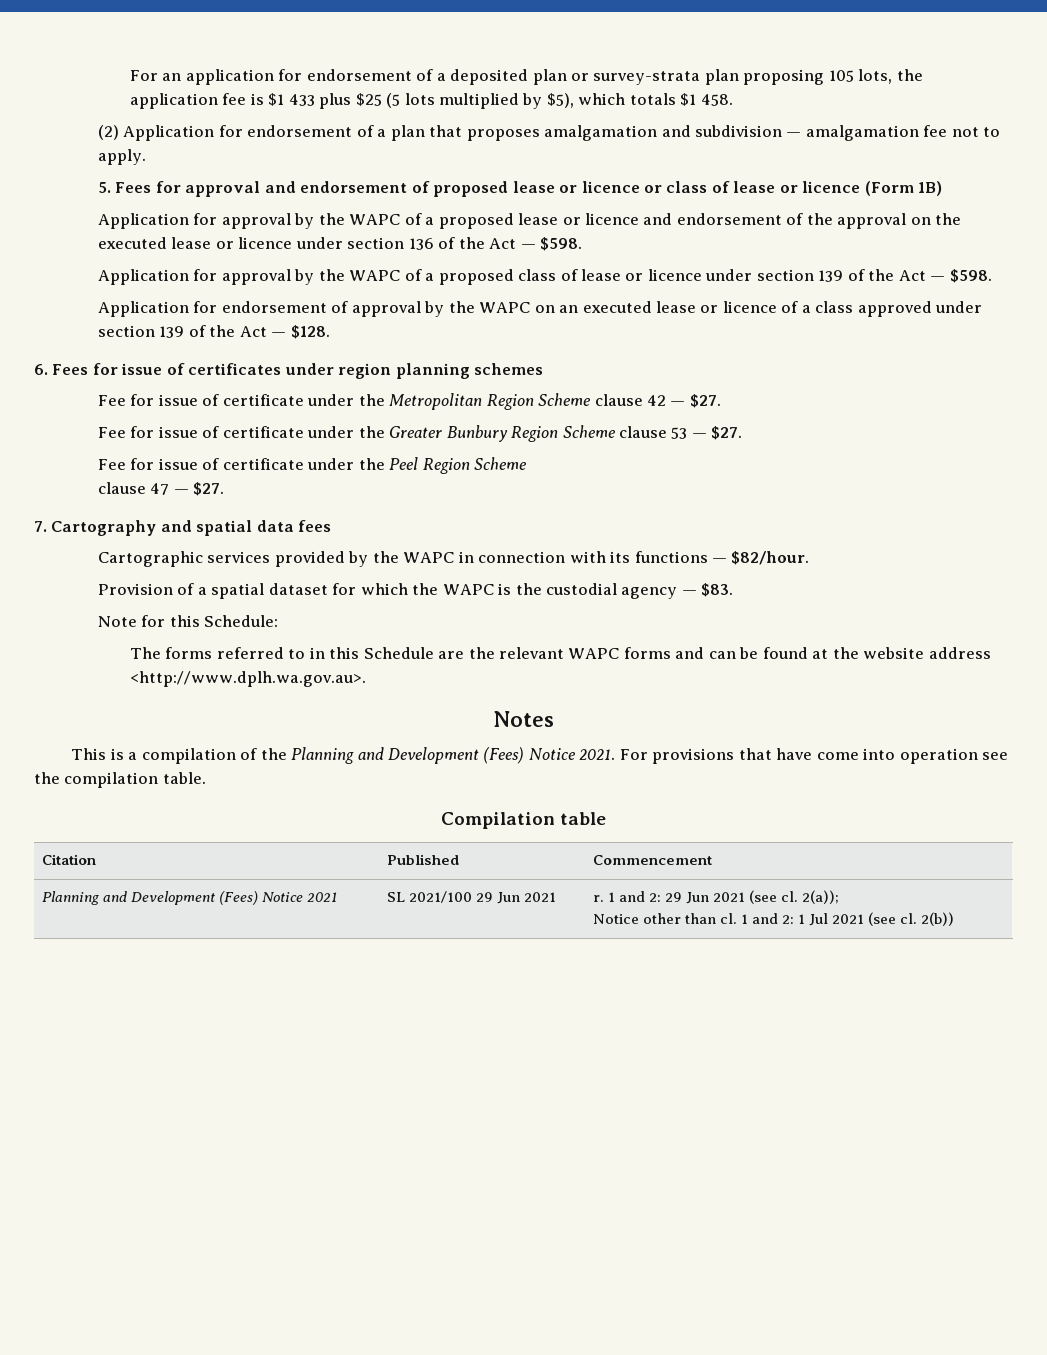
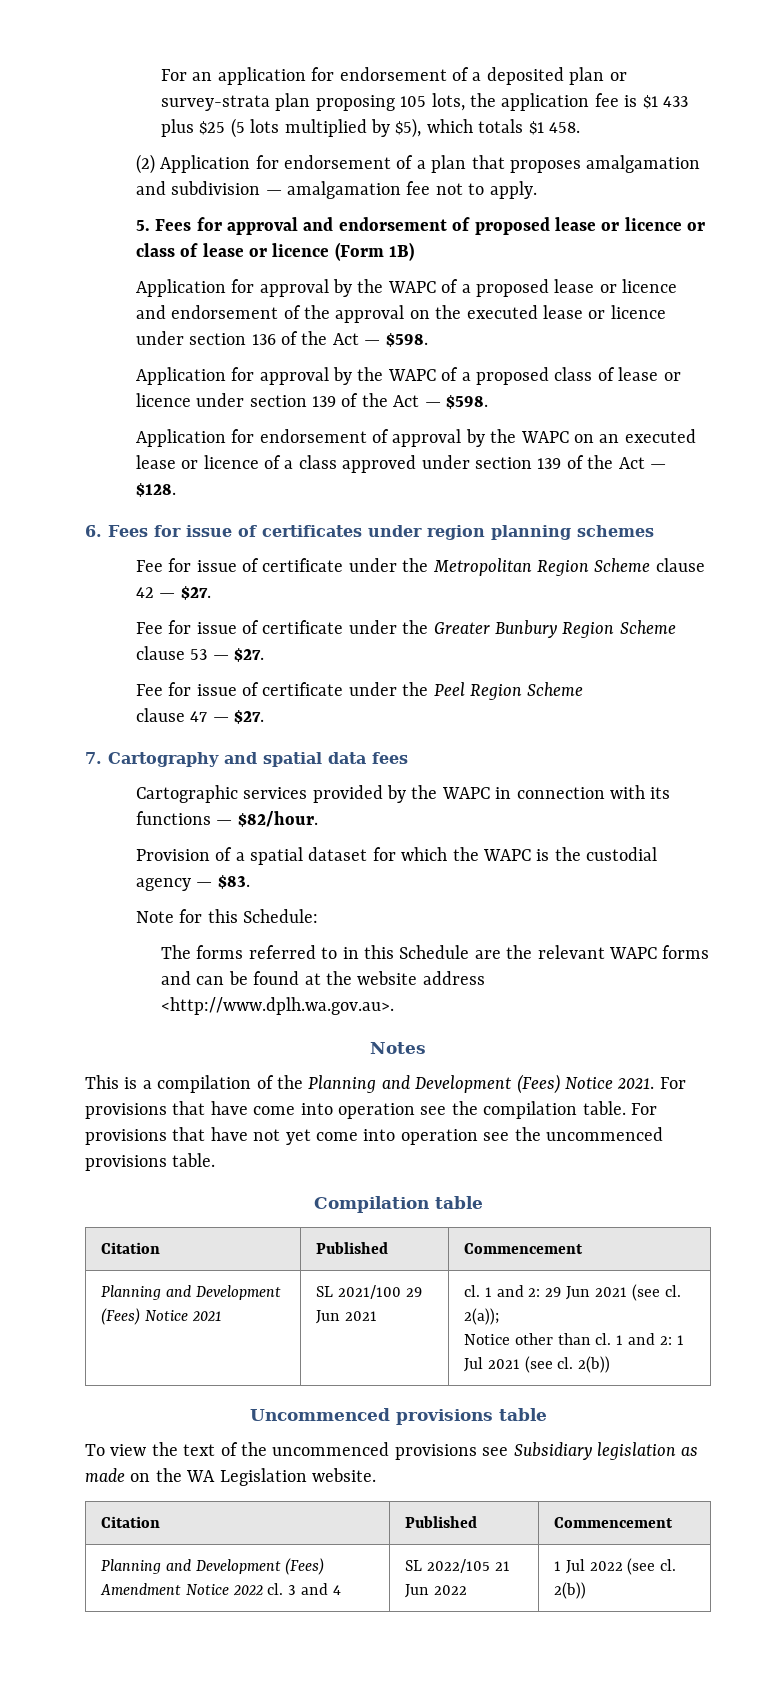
(206, 778) none -> [630,1103,657,1115] [85,1127,663,1145] [85,1153,216,1171] For provisions that have not yet come into operation see the uncommenced provisions table.
[592,895,604,902] r. -> [463,1285,480,1297] cl.
(955, 919) none -> [249,1408,547,1425] [85,1442,699,1460] [85,1468,376,1486] [100,1516,160,1528] [404,1516,477,1528] [553,1517,673,1528] [100,1558,325,1575] [99,1583,342,1596] [404,1559,510,1573] [404,1584,467,1598] [553,1558,677,1575] [553,1582,586,1599] // Uncommenced provisions table // To view the text of the uncommenced provisions see Subsidiary legislation as made on the WA Legislation website. // Citation | Published | Commencement // Planning and Development (Fees) Amendment Notice 2022 cl. 3 and 4 | SL 2022/105 21 Jun 2022 | 1 Jul 2022 (see cl. 2(b))

